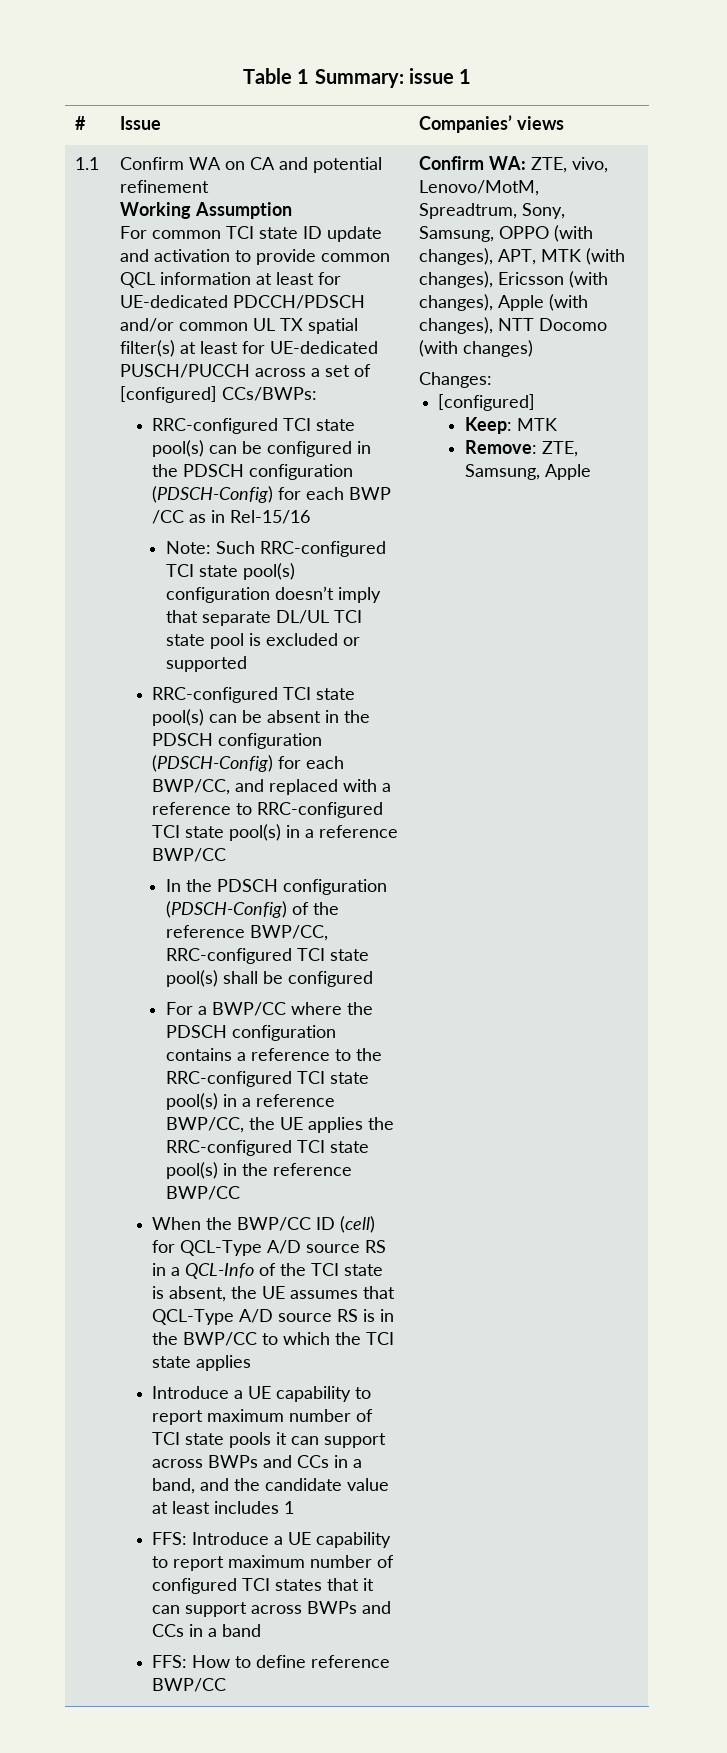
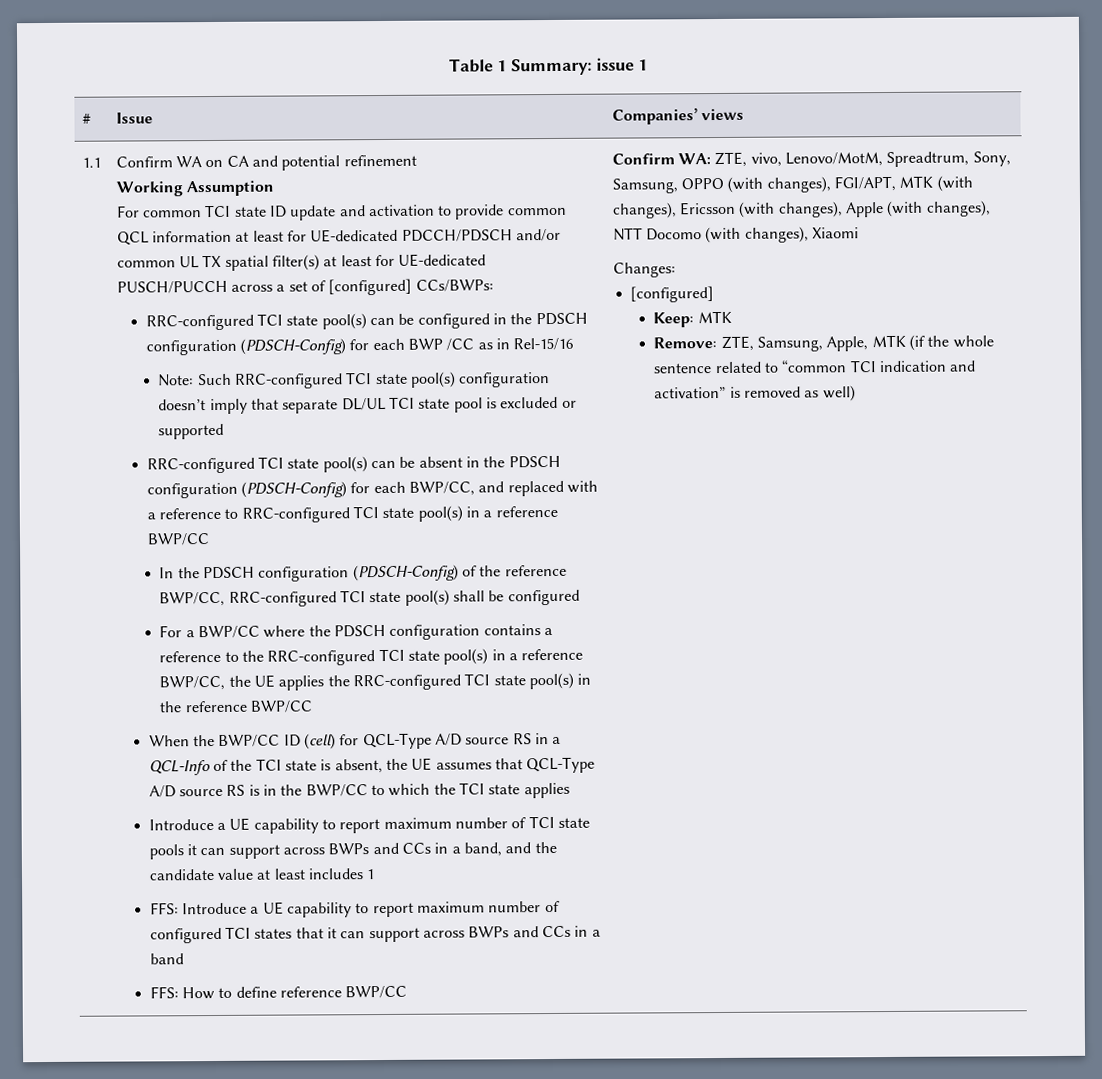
[498,249,537,265] APT, -> [833,175,896,192] FGI/APT,
[463,340,534,357] changes) -> [744,226,859,243] changes), Xiaomi
[544,464,591,480] Apple -> [826,334,994,352] [653,359,977,374] [654,385,856,402] Apple, MTK (if the whole sentence related to “common TCI indication and activation” is removed as well)

